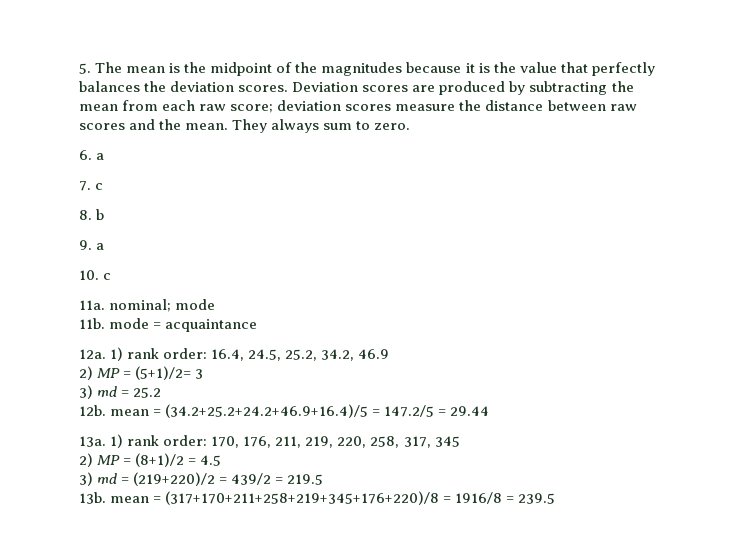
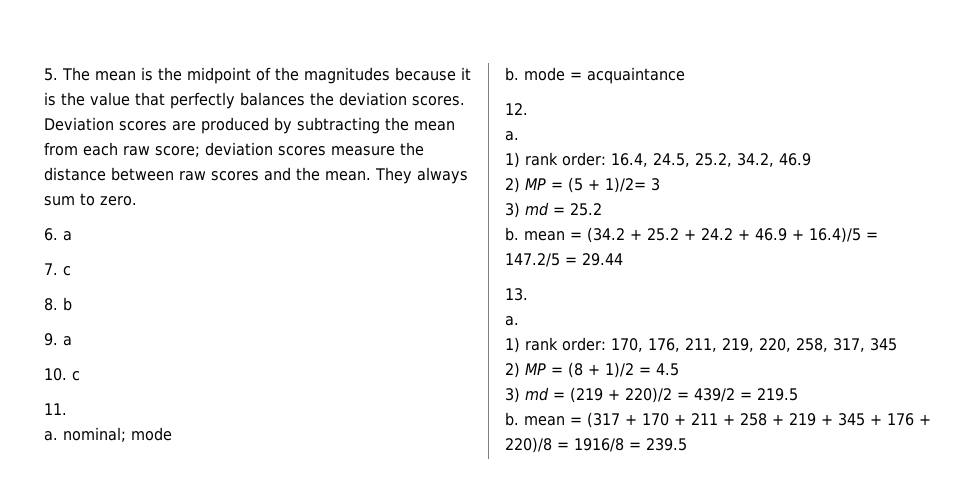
[79,300,105,310] 11a. -> [44,403,67,415] [44,431,58,441] 11. // a.
[79,318,105,329] 11b. -> [505,67,519,81] b.
[79,349,106,359] 12a. -> [505,103,528,115] [505,131,519,141] 12. // a. //
[135,366,192,380] (5+1)/2= -> [568,177,646,193] (5 + 1)/2=
[79,404,369,418] 12b. mean = (34.2+25.2+24.2+46.9+16.4)/5 -> [505,227,861,243] b. mean = (34.2 + 25.2 + 24.2 + 46.9 + 16.4)/5
[79,436,106,447] 13a. -> [505,288,528,301] [505,316,519,326] 13. // a. //
[135,453,185,467] (8+1)/2 -> [568,362,634,378] (8 + 1)/2
[133,472,216,486] (219+220)/2 -> [570,387,672,403] (219 + 220)/2
[79,491,440,505] 13b. mean = (317+170+211+258+219+345+176+220)/8 -> [505,412,931,428] [505,437,552,453] b. mean = (317 + 170 + 211 + 258 + 219 + 345 + 176 + 220)/8

